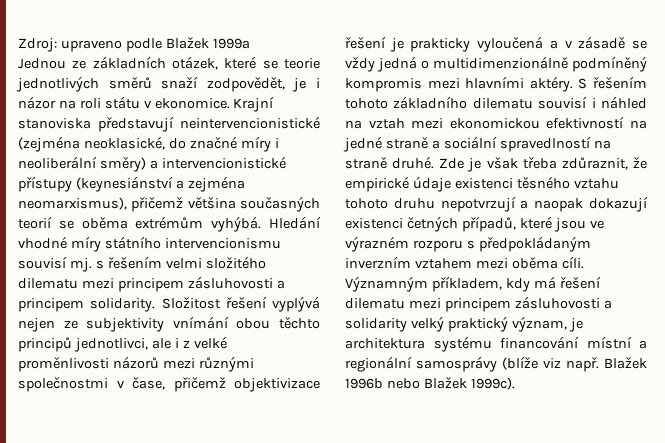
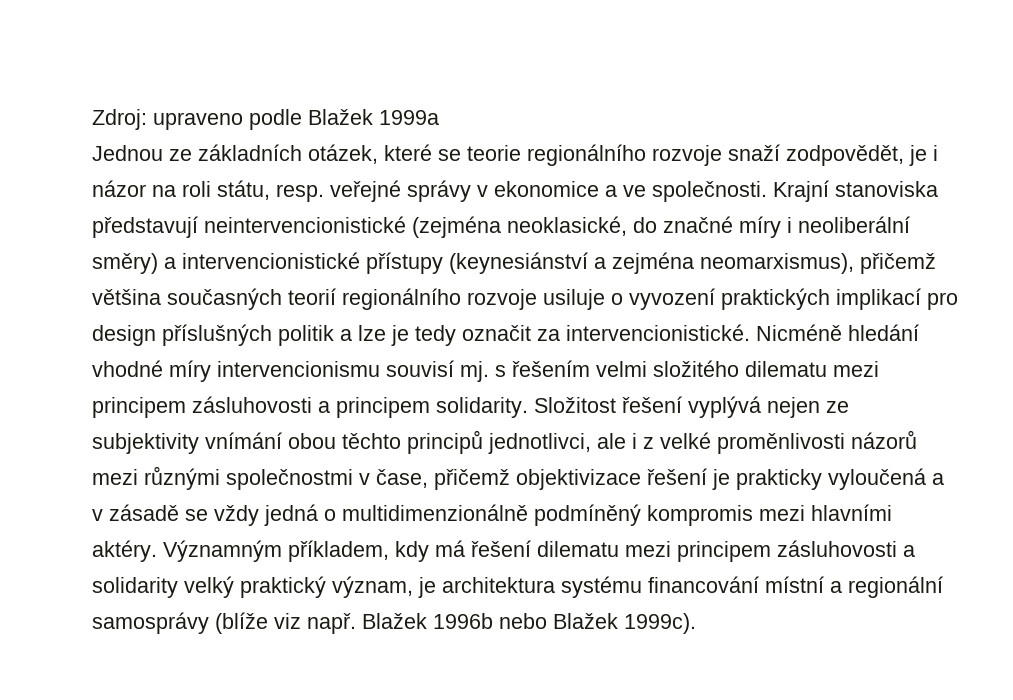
[16,76,152,92] jednotlivých směrů -> [527,144,722,166] regionálního rozvoje
[104,96,230,109] státu v ekonomice. -> [217,180,767,202] státu, resp. veřejné správy v ekonomice a ve společnosti.
[58,216,321,232] se oběma extrémům vyhýbá. Hledání -> [342,288,958,310] [92,324,919,346] regionálního rozvoje usiluje o vyvození praktických implikací pro design příslušných politik a lze je tedy označit za intervencionistické. Nicméně hledání
[104,236,161,249] státního -> (211, 371) none
[578,76,647,89] [345,96,647,109] [345,116,647,129] [343,136,611,152] [345,156,647,172] [345,176,619,192] [345,196,648,212] [345,216,604,232] [345,236,591,252] [345,256,584,269] S řešením tohoto základního dilematu souvisí i náhled na vztah mezi ekonomickou efektivností na jedné straně a sociální spravedlností na straně druhé. Zde je však třeba zdůraznit, že empirické údaje existenci těsného vztahu tohoto druhu nepotvrzují a naopak dokazují existenci četných případů, které jsou ve výrazném rozporu s předpokládaným inverzním vztahem mezi oběma cíli. -> (157, 551) none

